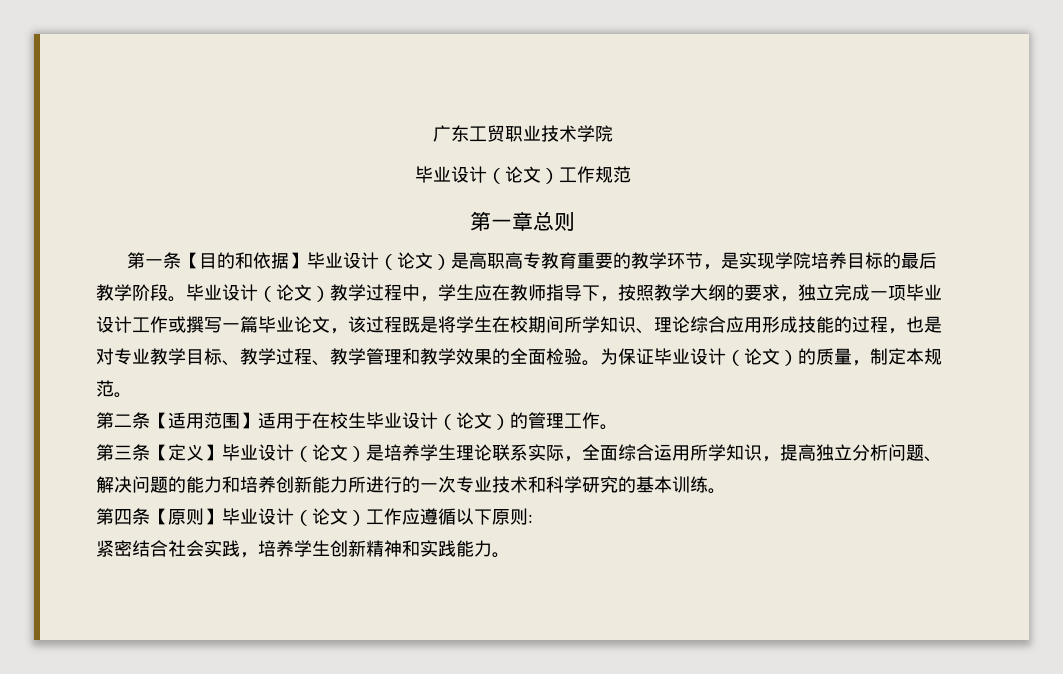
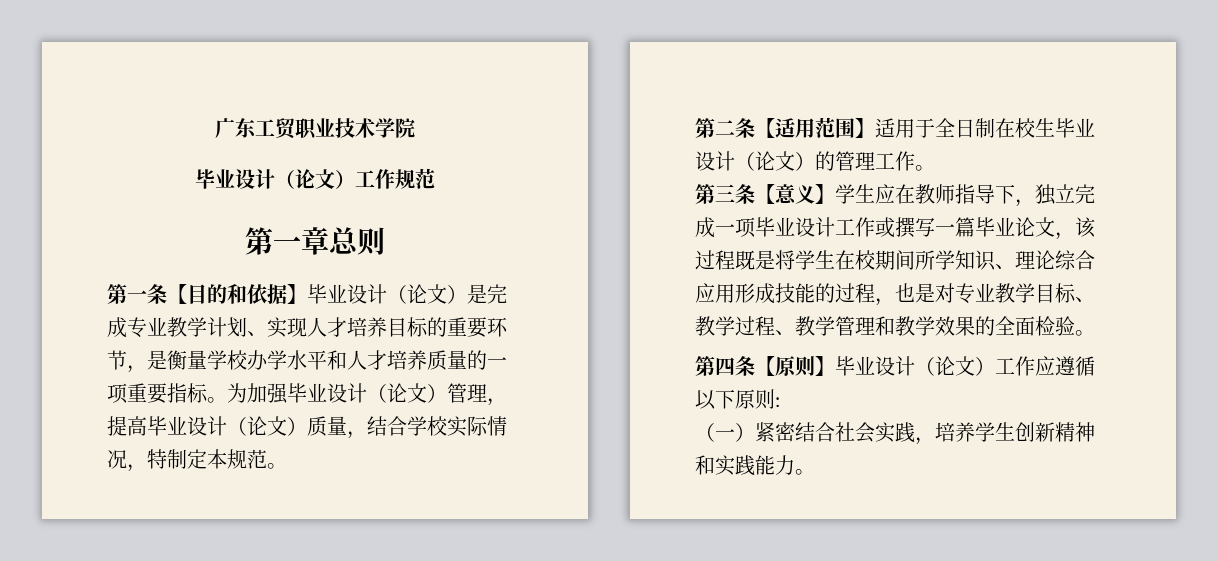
[468,252,937,270] [96,284,438,302] 高职高专教育重要的教学环节，是实现学院培养目标的最后教学阶段。毕业设计（论文）教学过程中， -> [487,284,507,304] [107,317,508,338] [107,350,507,373] [107,383,507,406] [107,416,507,439] [107,449,287,472] [695,117,1095,138] [695,151,935,171] [695,184,835,204] 完成专业教学计划、实现人才培养目标的重要环节，是衡量学校办学水平和人才培养质量的一项重要指标。为加强毕业设计（论文）管理，提高毕业设计（论文）质量，结合学校实际情况，特制定本规范。 // 第二条【适用范围】适用于全日制在校生毕业设计（论文）的管理工作。 // 第三条【意义】
[618,284,798,302] 按照教学大纲的要求， -> (1035, 203) none
[600,348,942,366] [96,380,132,398] [96,412,618,430] [96,444,942,462] [96,476,726,494] 为保证毕业设计（论文）的质量，制定本规范。 // 第二条【适用范围】适用于在校生毕业设计（论文）的管理工作。 // 第三条【定义】毕业设计（论文）是培养学生理论联系实际，全面综合运用所学知识，提高独立分析问题、解决问题的能力和培养创新能力所进行的一次专业技术和科学研究的基本训练。 -> (1095, 333) none
(533, 518) none -> [695,423,755,442] （一）

